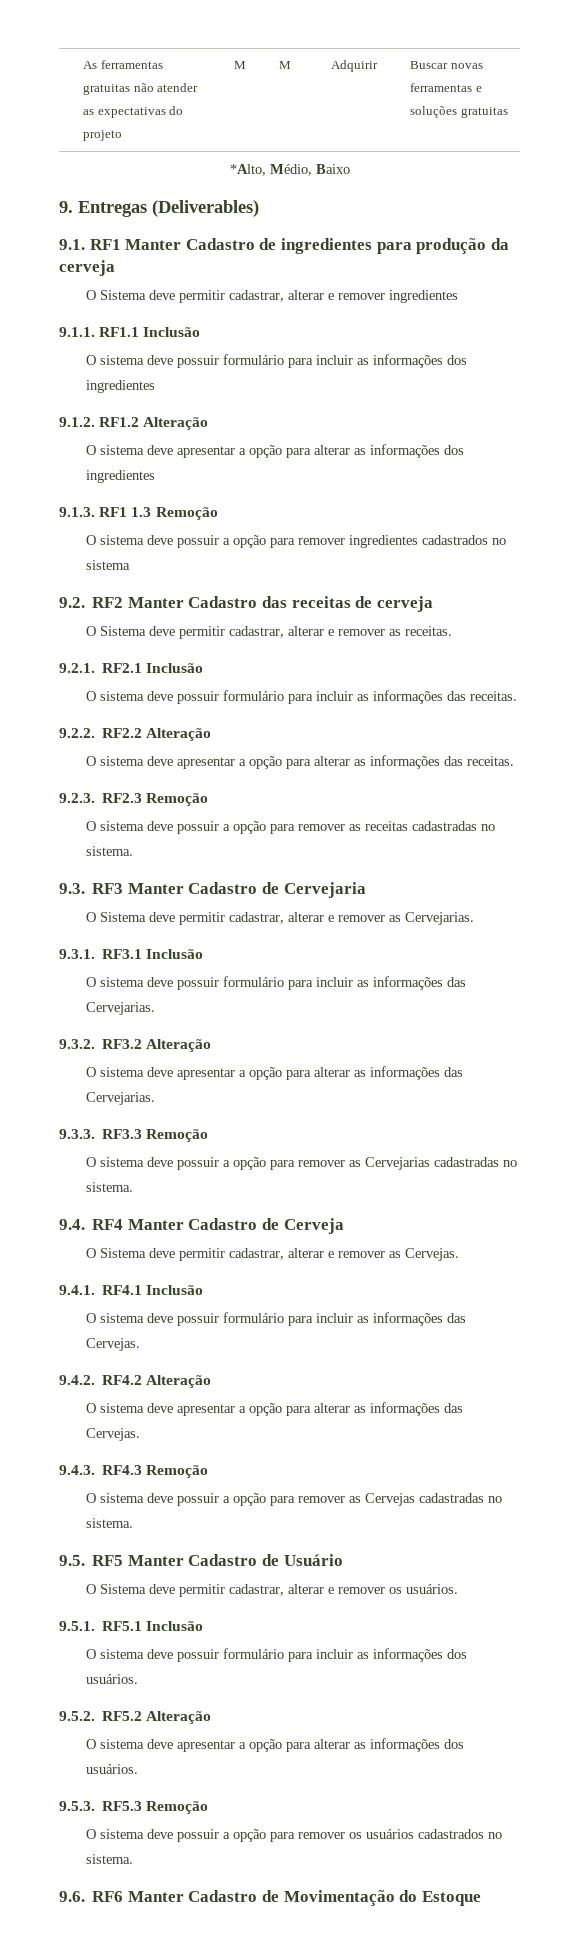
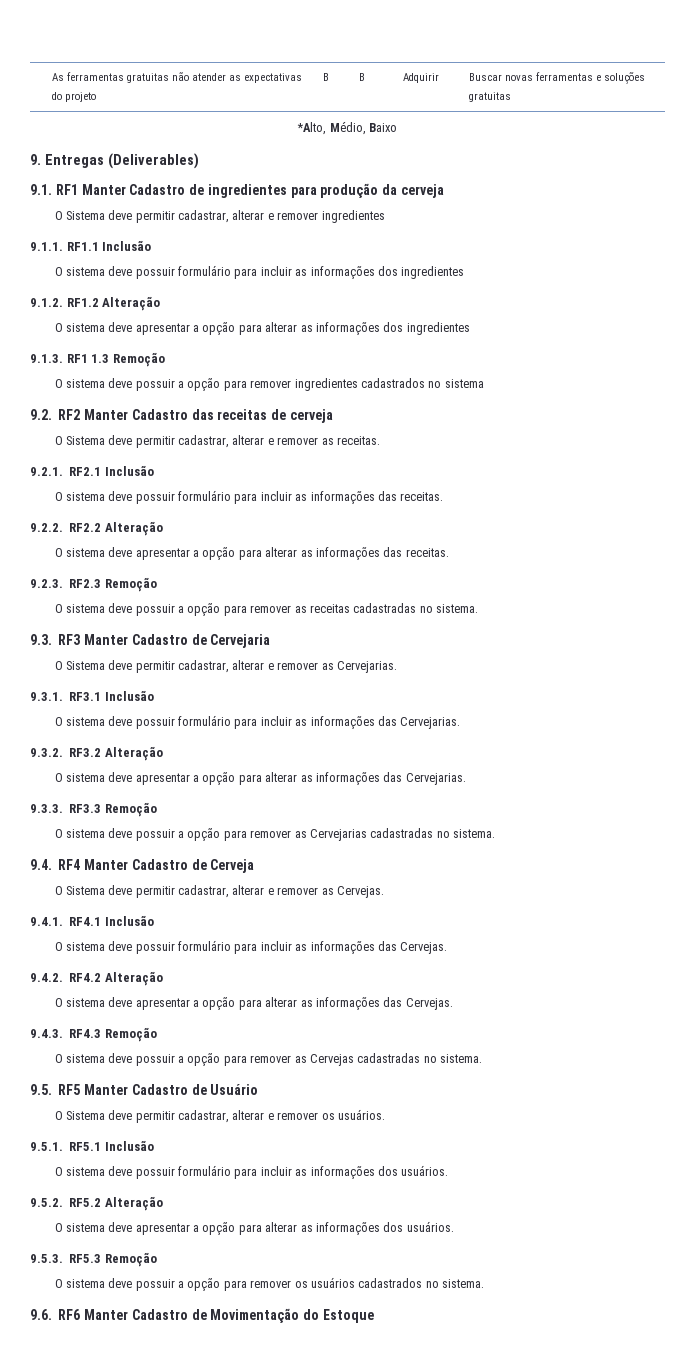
[233,61,246,69] [278,61,291,69] M | M -> [322,73,329,81] [358,73,365,81] B | B

